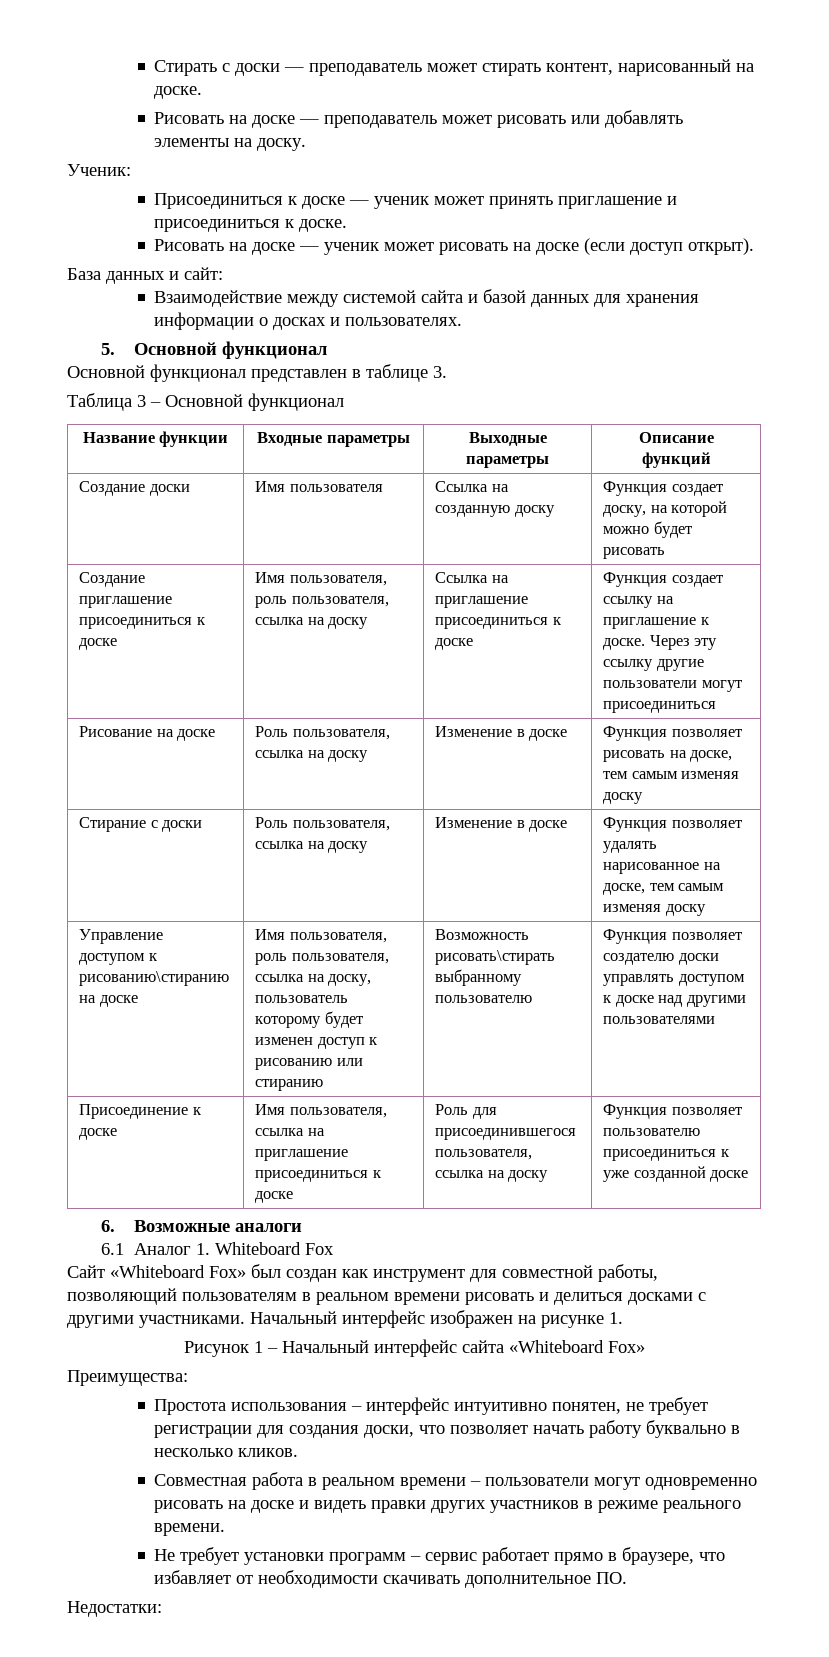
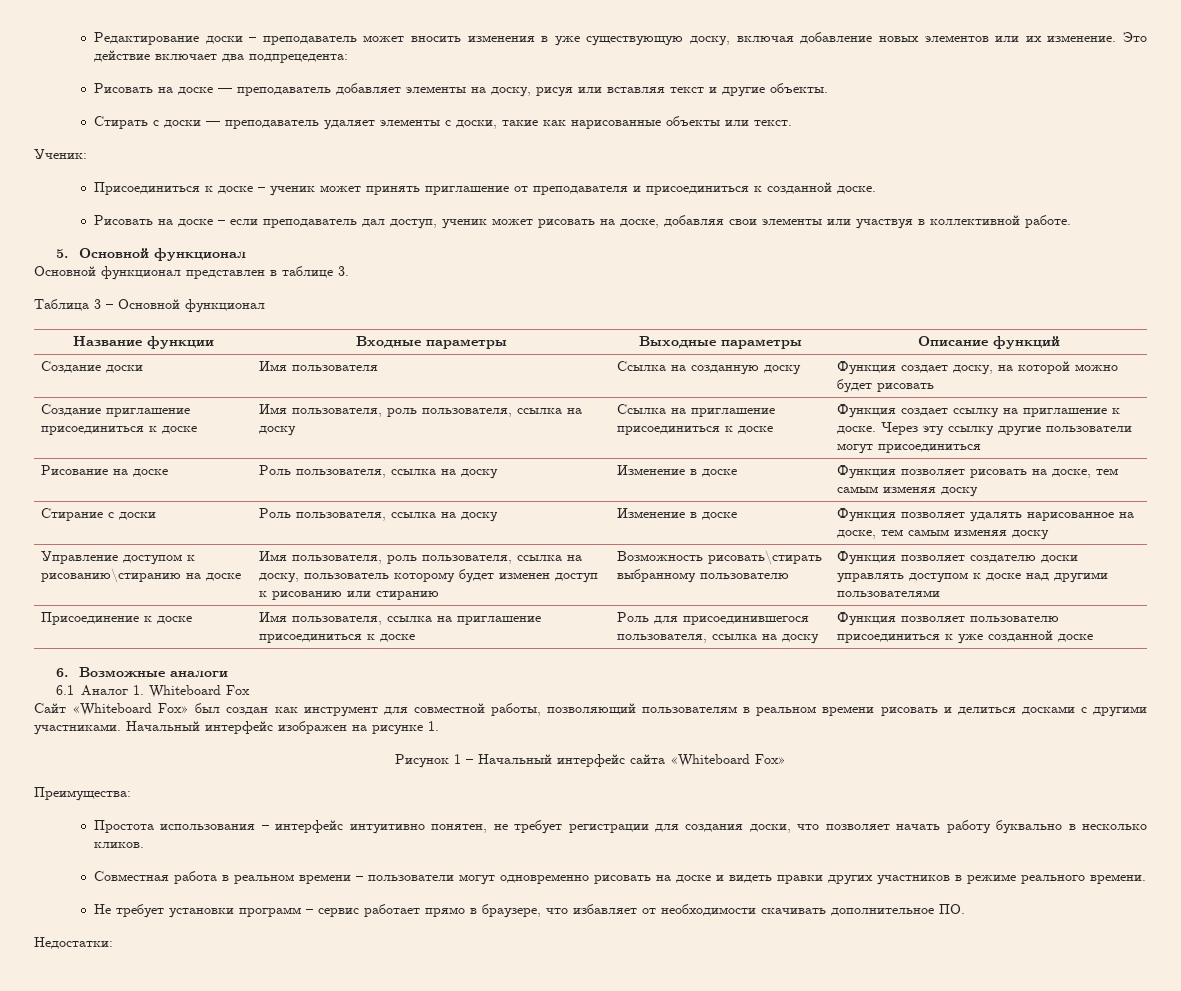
[154,59,755,76] [154,86,203,99] Стирать с доски — преподаватель может стирать контент, нарисованный на доске. -> [93,32,1147,46] [93,50,348,63] Редактирование доски – преподаватель может вносить изменения в уже существующую доску, включая добавление новых элементов или их изменение. Это действие включает два подпрецедента:
[442,110,684,128] [154,138,307,151] может рисовать или добавлять элементы на доску. -> [335,83,828,97] [93,116,792,130] добавляет элементы на доску, рисуя или вставляя текст и другие объекты. // Стирать с доски — преподаватель удаляет элементы с доски, такие как нарисованные объекты или текст.
[349,200,370,205] — -> [257,187,265,192] –
(663, 202) none -> [513,186,628,195] от преподавателя
[299,219,348,232] [154,238,755,255] [67,267,223,284] [154,289,700,307] [154,312,463,330] доске. // Рисовать на доске — ученик может рисовать на доске (если доступ открыт). // База данных и сайт: // Взаимодействие между системой сайта и базой данных для хранения информации о досках и пользователях. -> [766,182,876,194] [93,215,1071,229] созданной доске. // Рисовать на доске – если преподаватель дал доступ, ученик может рисовать на доске, добавляя свои элементы или участвуя в коллективной работе.

